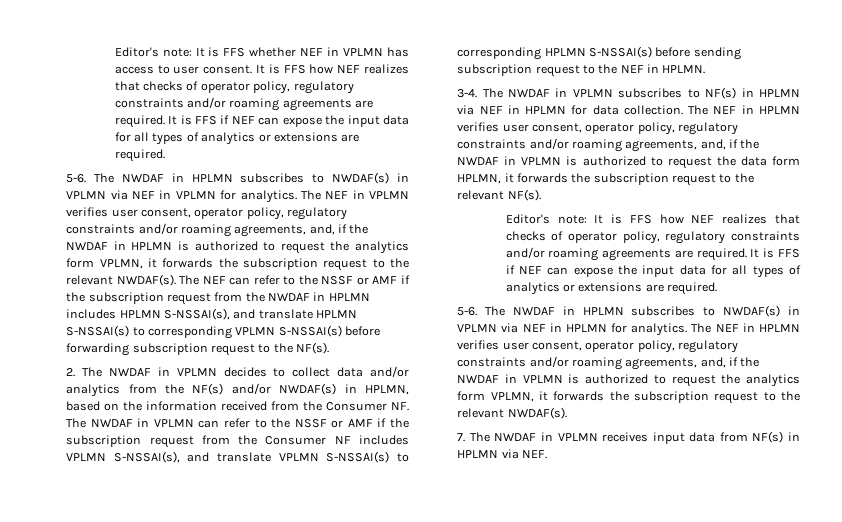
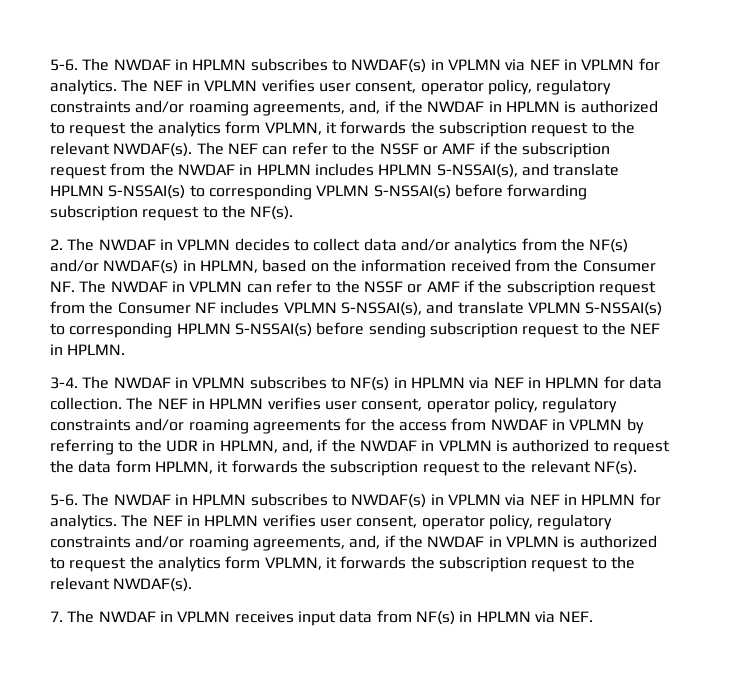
[114,47,409,57] [114,64,409,74] [114,81,354,94] [114,97,374,111] [114,115,409,128] [114,132,360,145] [114,149,165,162] Editor's note: It is FFS whether NEF in VPLMN has access to user consent. It is FFS how NEF realizes that checks of operator policy, regulatory constraints and/or roaming agreements are required. It is FFS if NEF can expose the input data for all types of analytics or extensions are required. // -> (50, 65) none
[625,140,698,152] agreements, -> [253,418,644,434] [50,439,278,455] agreements for the access from NWDAF in VPLMN by referring to the UDR in HPLMN,
[505,214,801,224] [505,231,800,244] [505,247,800,261] [505,265,802,278] [505,282,718,295] // Editor's note: It is FFS how NEF realizes that checks of operator policy, regulatory constraints and/or roaming agreements are required. It is FFS if NEF can expose the input data for all types of analytics or extensions are required. -> (637, 468) none

